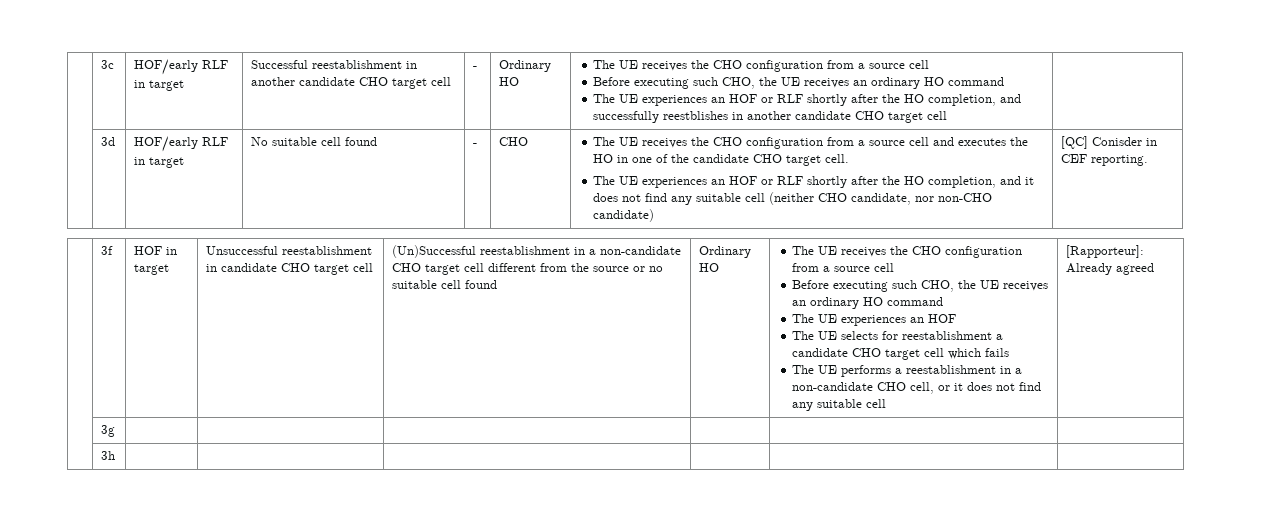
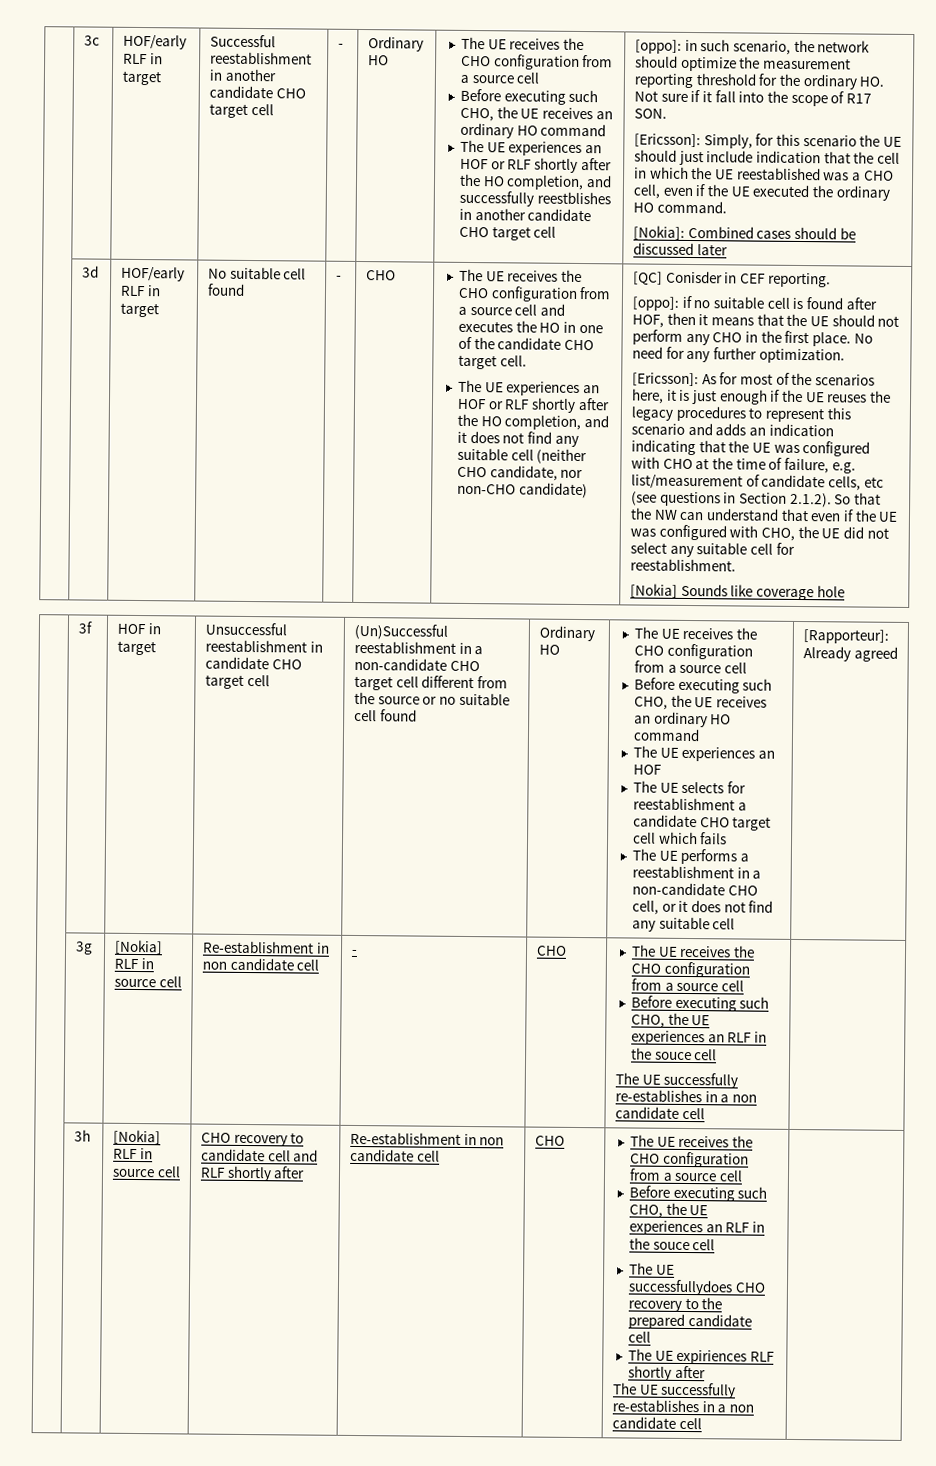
(948, 115) none -> [635,39,871,55] [635,55,852,72] [634,73,885,90] [634,89,872,107] [634,108,668,119] [634,133,902,149] [634,149,900,166] [634,166,894,181] [633,184,890,201] [633,200,727,214] [633,225,856,240] [633,242,728,256] [oppo]: in such scenario, the network should optimize the measurement reporting threshold for the ordinary HO. Not sure if it fall into the scope of R17 SON. // [Ericsson]: Simply, for this scenario the UE should just include indication that the cell in which the UE reestablished was a CHO cell, even if the UE executed the ordinary HO command. // [Nokia]: Combined cases should be discussed later
(1149, 160) none -> [632,295,877,311] [632,312,900,328] [632,329,873,347] [632,346,845,364] [632,372,875,387] [631,388,891,405] [631,405,851,423] [631,422,834,437] [631,439,871,457] [631,456,856,474] [631,474,884,491] [631,491,881,508] [630,507,899,522] [630,524,889,541] [630,542,795,558] [630,558,737,572] [630,583,845,601] // [oppo]: if no suitable cell is found after HOF, then it means that the UE should not perform any CHO in the first place. No need for any further optimization. // [Ericsson]: As for most of the scenarios here, it is just enough if the UE reuses the legacy procedures to represent this scenario and adds an indication indicating that the UE was configured with CHO at the time of failure, e.g. list/measurement of candidate cells, etc (see questions in Section 2.1.2). So that the NW can understand that even if the UE was configured with CHO, the UE did not select any suitable cell for reestablishment. // [Nokia] Sounds like coverage hole
[101,451,116,460] | | | | | // | 3h | | | | | -> [114,939,164,955] [114,958,154,970] [114,976,182,988] [202,940,330,954] [202,957,320,971] [351,949,359,955] [536,945,568,956] [630,944,755,958] [630,961,750,978] [630,978,744,992] [630,995,770,1012] [630,1012,711,1028] [630,1030,767,1046] [630,1047,718,1061] [615,1072,739,1089] [615,1089,758,1103] [615,1106,705,1120] [74,1129,92,1142] [113,1129,162,1145] [113,1148,153,1160] [112,1166,181,1178] [201,1132,305,1147] [201,1148,319,1162] [200,1165,306,1182] [350,1131,505,1146] [350,1148,440,1162] [535,1135,566,1146] [629,1134,753,1148] [629,1151,749,1168] [628,1168,743,1182] [628,1185,768,1202] [628,1202,709,1218] [628,1220,765,1236] [628,1237,716,1251] [628,1262,675,1275] [627,1279,766,1296] [627,1297,723,1312] [627,1313,752,1329] [627,1331,651,1343] [627,1348,775,1365] [627,1365,706,1381] [613,1382,737,1399] [612,1399,755,1413] [612,1416,702,1430] [Nokia] RLF in source cell | Re-establishment in non candidate cell | - | CHO | The UE receives the CHO configuration from a source cell // Before executing such CHO, the UE experiences an RLF in the souce cell // The UE successfully re-establishes in a non candidate cell | // | 3h | [Nokia] RLF in source cell | CHO recovery to candidate cell and RLF shortly after | Re-establishment in non candidate cell | CHO | The UE receives the CHO configuration from a source cell // Before executing such CHO, the UE experiences an RLF in the souce cell // The UE successfullydoes CHO recovery to the prepared candidate cell // The UE expiriences RLF shortly after // The UE successfully re-establishes in a non candidate cell

